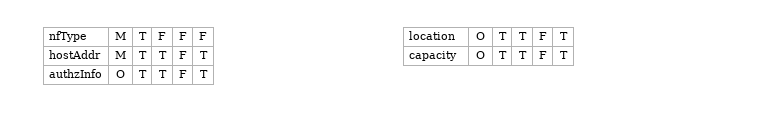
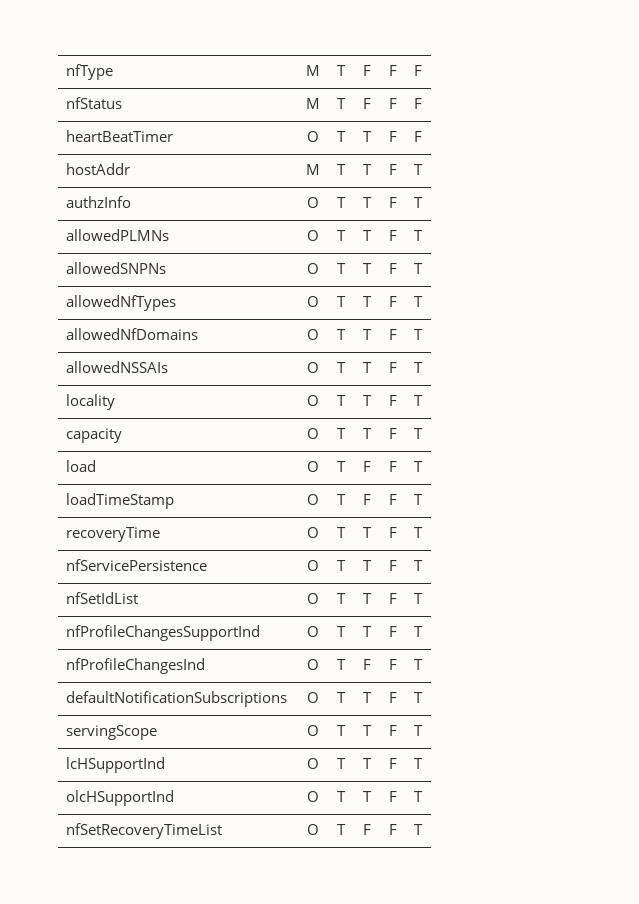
(207, 36) none -> [66,97,123,109] [305,98,320,109] [337,98,346,109] [362,98,371,109] [388,98,397,109] [414,98,422,109] [66,130,174,142] [306,131,319,142] [337,131,346,142] [362,131,372,142] [388,131,397,142] [414,131,422,142] // nfStatus | M | T | F | F | F // heartBeatTimer | O | T | T | F | F
[408,31,455,40] location -> [66,229,170,241] [306,230,319,241] [337,230,346,241] [362,230,372,241] [388,230,397,241] [414,230,423,241] [66,262,167,274] [306,263,319,274] [337,263,346,274] [362,263,372,274] [388,263,397,274] [414,263,423,274] [66,295,177,311] [306,296,319,307] [337,296,346,307] [362,296,372,307] [388,296,397,307] [414,296,423,307] [66,328,199,340] [306,329,319,340] [337,329,346,340] [362,329,372,340] [388,329,397,340] [414,329,423,340] [66,361,169,373] [306,362,319,373] [337,362,346,373] [362,362,372,373] [388,362,397,373] [414,362,423,373] [66,394,116,410] allowedPLMNs | O | T | T | F | T // allowedSNPNs | O | T | T | F | T // allowedNfTypes | O | T | T | F | T // allowedNfDomains | O | T | T | F | T // allowedNSSAIs | O | T | T | F | T // locality
(568, 55) none -> [66,460,97,472] [306,461,319,472] [337,461,346,472] [362,461,371,472] [388,461,397,472] [414,461,423,472] [66,493,175,509] [306,494,319,505] [337,494,346,505] [362,494,371,505] [388,494,397,505] [414,494,423,505] [66,527,161,542] [306,527,319,538] [337,527,346,538] [362,527,372,538] [388,527,397,538] [414,527,423,538] [66,559,208,571] [306,560,319,571] [337,560,346,571] [362,560,372,571] [388,560,397,571] [414,560,423,571] [66,592,139,604] [306,593,319,604] [337,593,346,604] [362,593,372,604] [388,593,397,604] [414,593,423,604] [66,625,261,641] [306,626,319,637] [337,626,346,637] [362,626,372,637] [388,626,397,637] [414,626,423,637] [66,658,206,674] [306,659,319,670] [337,659,346,670] [362,659,371,670] [388,659,397,670] [414,659,423,670] [66,691,288,707] [306,692,319,703] [337,692,346,703] [362,692,372,703] [388,692,397,703] [414,692,423,703] [66,725,158,740] [306,725,319,736] [337,725,346,736] [362,725,372,736] [388,725,397,736] [414,725,423,736] [66,757,166,773] [306,758,319,769] [337,758,346,769] [362,758,372,769] [388,758,397,769] [414,758,423,769] [66,790,175,806] [306,791,319,802] [337,791,346,802] [362,791,372,802] [388,791,397,802] [414,791,423,802] [66,823,223,839] [306,824,319,835] [337,824,346,835] [362,824,371,835] [388,824,397,835] [414,824,423,835] // load | O | T | F | F | T // loadTimeStamp | O | T | F | F | T // recoveryTime | O | T | T | F | T // nfServicePersistence | O | T | T | F | T // nfSetIdList | O | T | T | F | T // nfProfileChangesSupportInd | O | T | T | F | T // nfProfileChangesInd | O | T | F | F | T // defaultNotificationSubscriptions | O | T | T | F | T // servingScope | O | T | T | F | T // lcHSupportInd | O | T | T | F | T // olcHSupportInd | O | T | T | F | T // nfSetRecoveryTimeList | O | T | F | F | T

